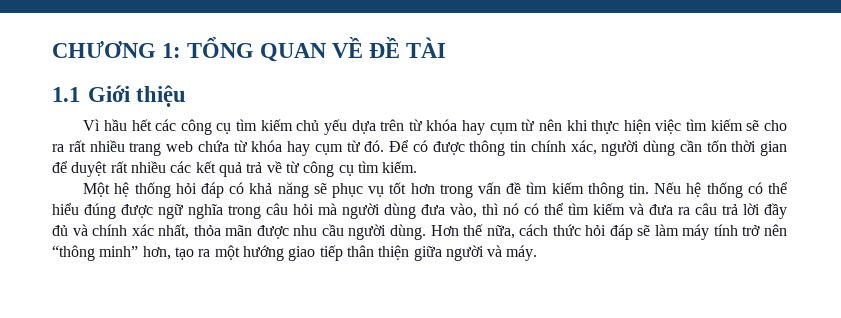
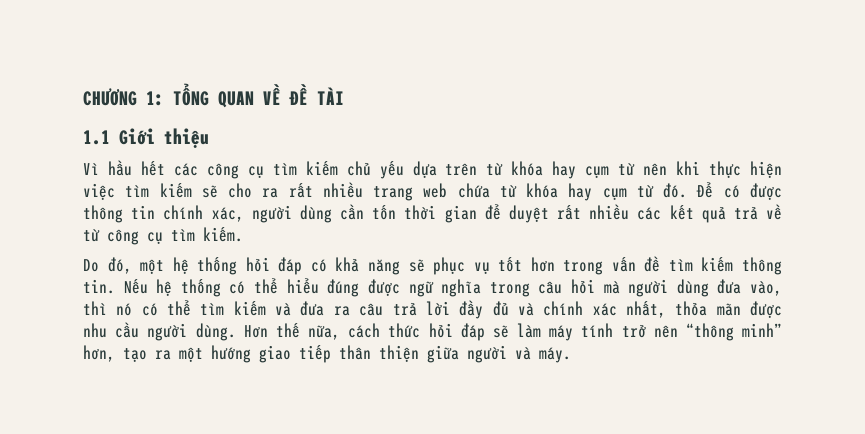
[83,182,111,197] Một -> [83,257,165,274] Do đó, một

